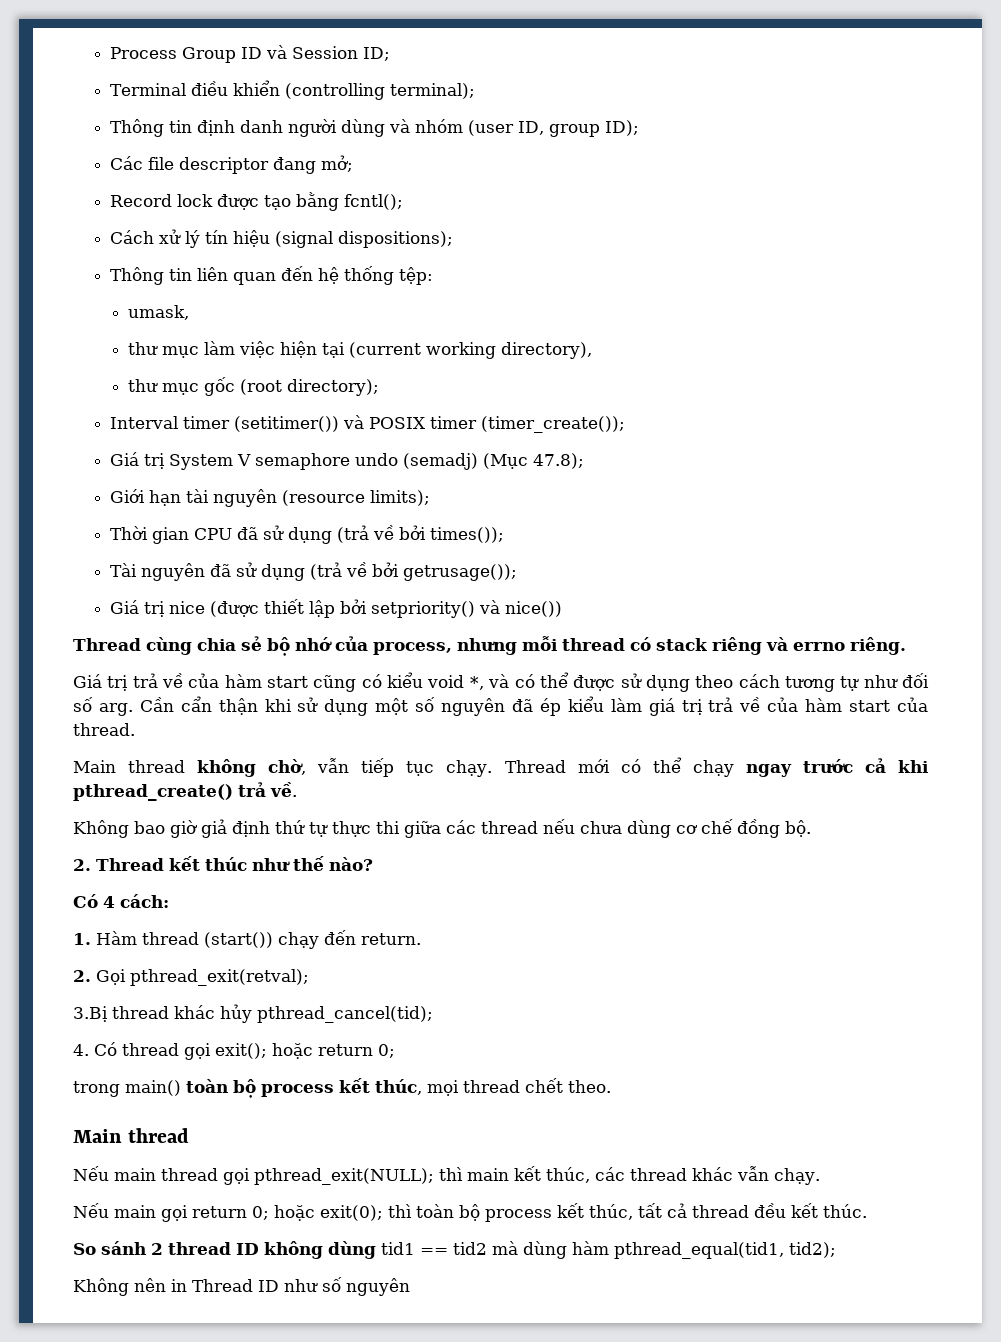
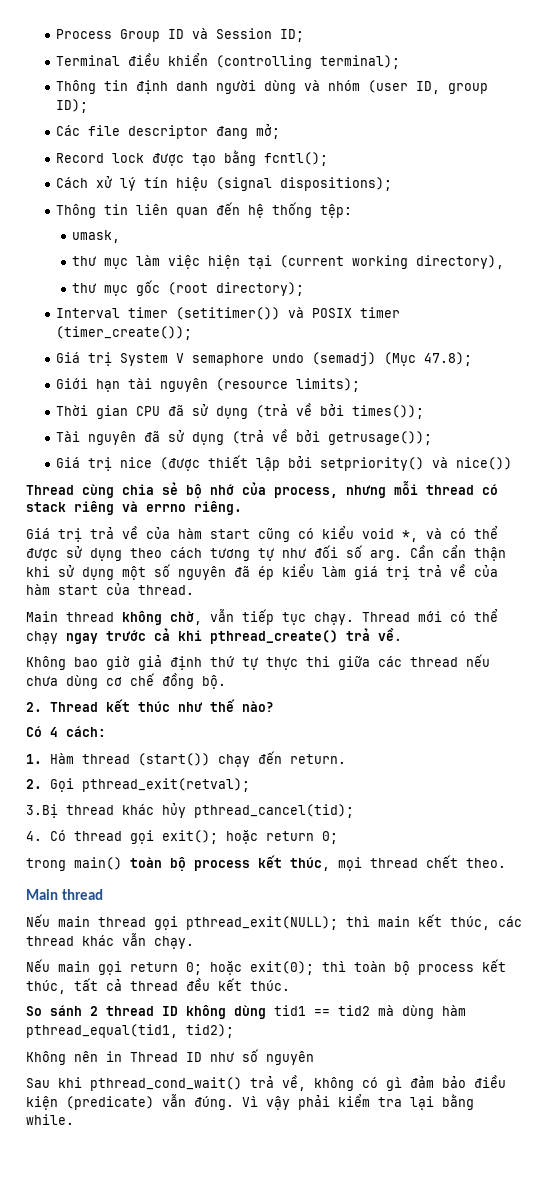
(410, 1287) none -> [26,1075,506,1091] [26,1094,474,1110] [26,1114,74,1125] // Sau khi pthread_cond_wait() trả về, không có gì đảm bảo điều kiện (predicate) vẫn đúng. Vì vậy phải kiểm tra lại bằng while.

